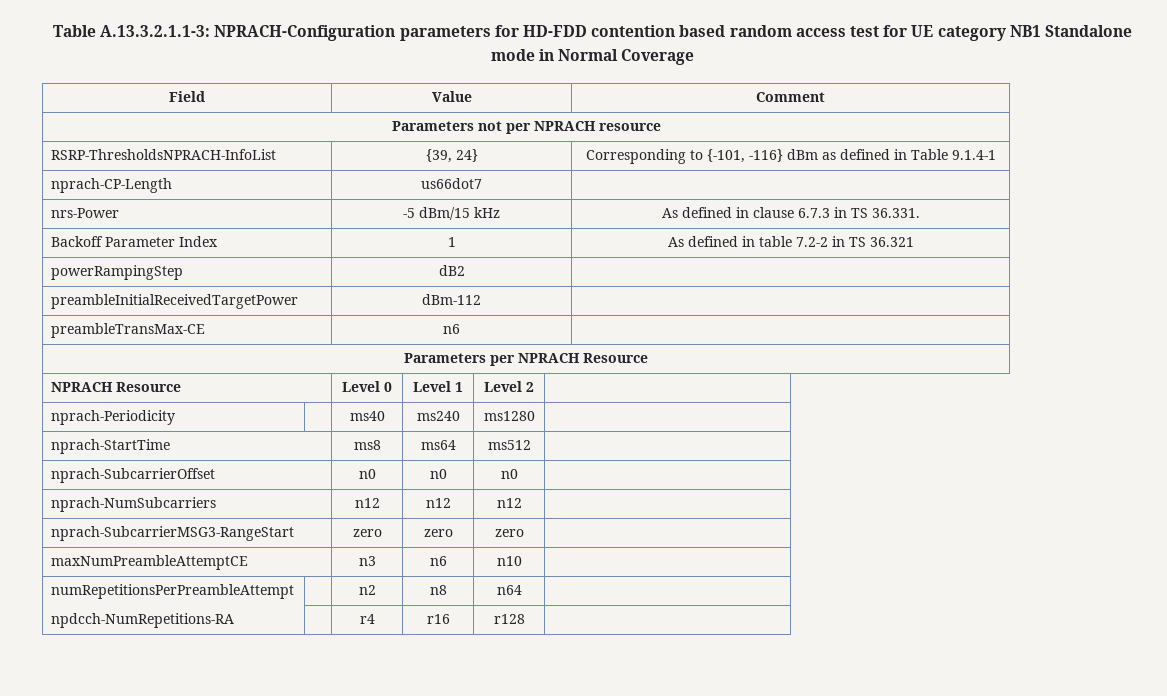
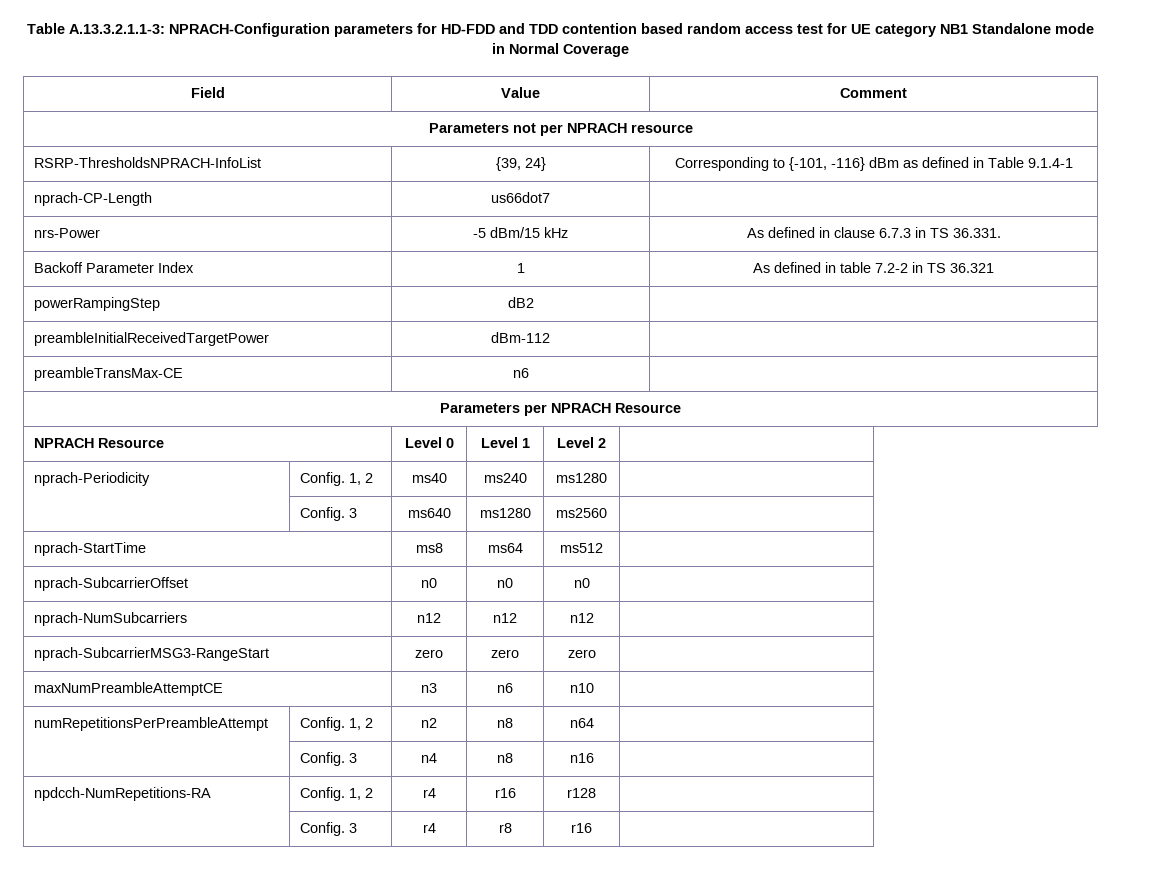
(588, 31) none -> [499,23,558,34] and TDD
(176, 417) none -> [299,472,373,486] Config. 1, 2
(535, 416) none -> [299,507,357,521] [407,508,451,518] [479,508,531,518] [556,508,607,518] // | Config. 3 | ms640 | ms1280 | ms2560 |
(295, 591) none -> [299,717,373,731] Config. 1, 2
[51,613,235,628] [359,614,375,624] [426,614,450,624] [493,614,525,624] npdcch-NumRepetitions-RA | | r4 | r16 | r128 -> [299,752,357,766] [421,753,437,763] [497,753,513,763] [569,753,594,763] [33,787,211,801] [299,787,373,801] [422,788,436,798] [494,788,516,798] [567,788,596,798] [299,822,357,836] [422,823,436,833] [498,823,512,833] [571,823,592,833] | Config. 3 | n4 | n8 | n16 | // npdcch-NumRepetitions-RA | Config. 1, 2 | r4 | r16 | r128 | // | Config. 3 | r4 | r8 | r16

